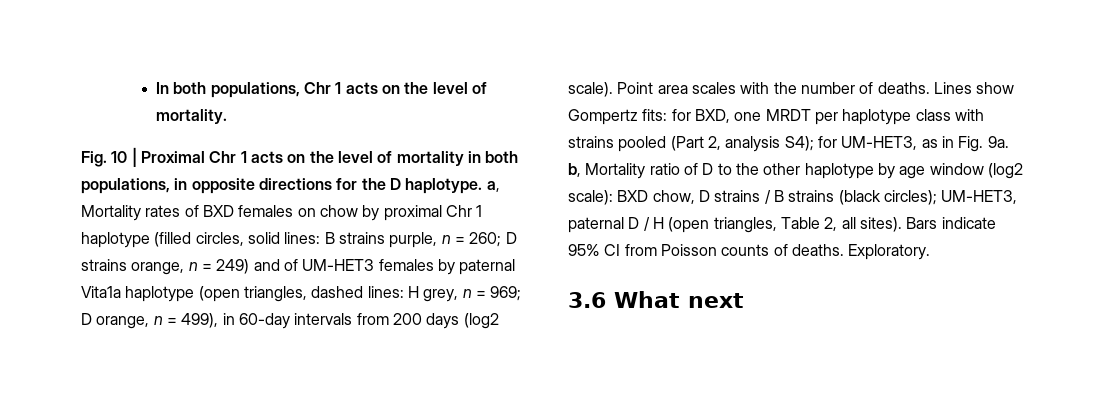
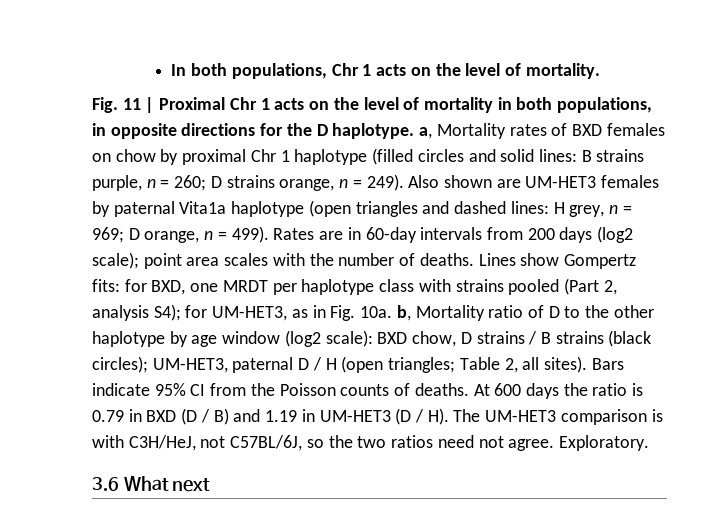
[111,151,128,163] 10 -> [122,98,141,110] 11
[195,232,244,246] circles, -> [417,149,496,162] circles and
[216,259,298,274] 249) and of -> [366,174,521,191] 249). Also shown are
[243,286,307,302] triangles, -> [355,201,450,217] triangles and
[181,313,219,328] 499), -> [231,226,344,243] 499). Rates are
[568,82,654,97] scale). Point -> [92,252,182,269] scale); point
[987,136,1009,148] 9a. -> [360,306,393,318] 10a.
[713,217,777,233] triangles, -> [388,357,456,373] triangles;
(657, 250) none -> [250,383,275,396] the
(844, 250) none -> [473,383,644,399] [92,408,663,425] [92,435,555,451] At 600 days the ratio is 0.79 in BXD (D / B) and 1.19 in UM-HET3 (D / H). The UM-HET3 comparison is with C3H/HeJ, not C57BL/6J, so the two ratios need not agree.

